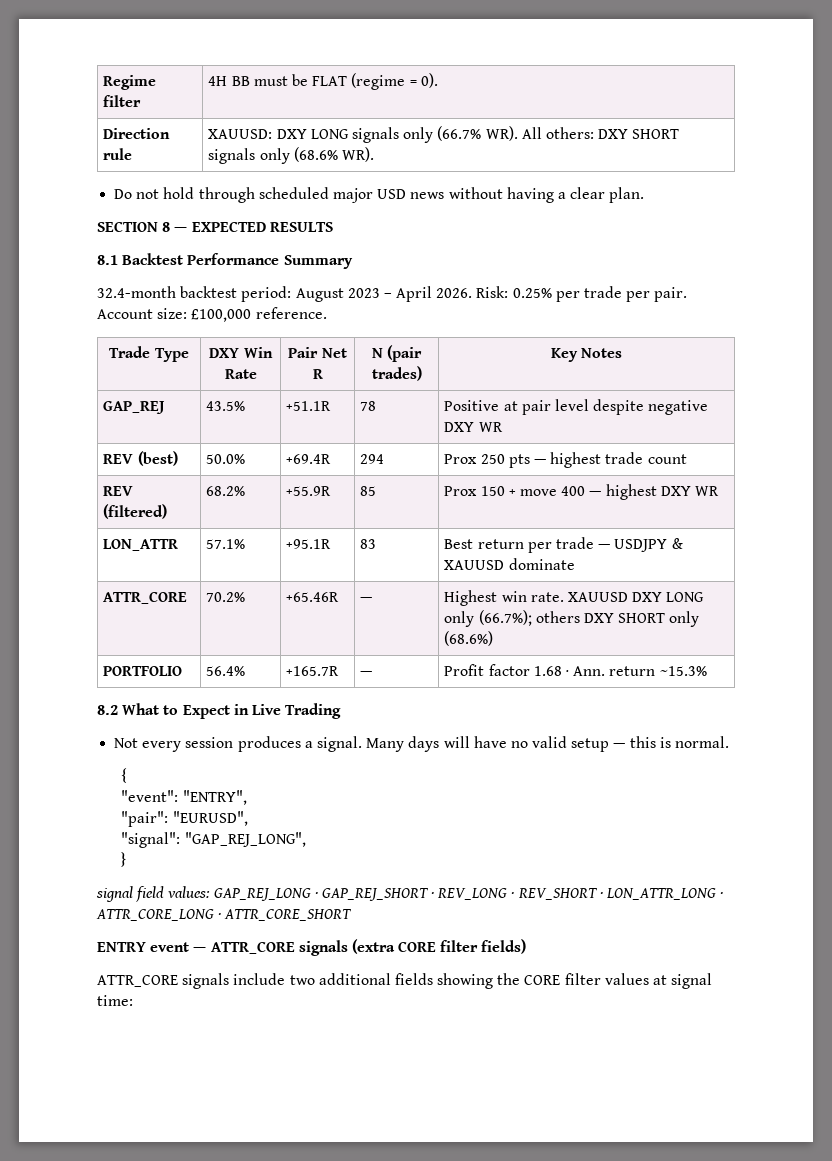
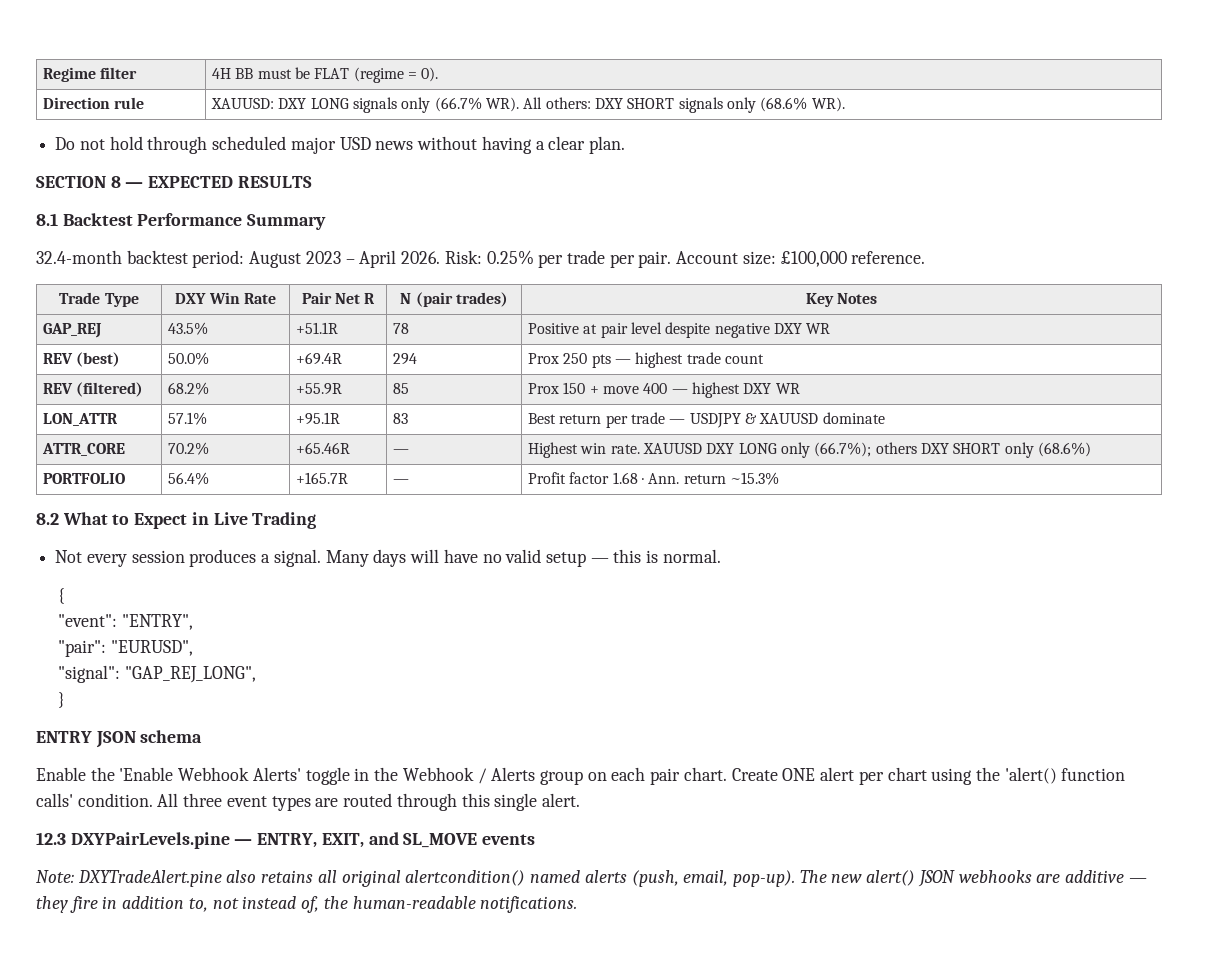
[96,886,724,902] [96,909,352,921] [97,939,527,956] [97,973,713,989] [97,995,133,1006] signal field values: GAP_REJ_LONG · GAP_REJ_SHORT · REV_LONG · REV_SHORT · LON_ATTR_LONG · ATTR_CORE_LONG · ATTR_CORE_SHORT // ENTRY event — ATTR_CORE signals (extra CORE filter fields) // ATTR_CORE signals include two additional fields showing the CORE filter values at signal time: -> [36,730,203,748] [36,767,1126,785] [36,793,580,811] [36,832,536,849] [36,870,1147,887] [36,896,578,913] ENTRY JSON schema // Enable the 'Enable Webhook Alerts' toggle in the Webhook / Alerts group on each pair chart. Create ONE alert per chart using the 'alert() function calls' condition. All three event types are routed through this single alert. // 12.3 DXYPairLevels.pine — ENTRY, EXIT, and SL_MOVE events // Note: DXYTradeAlert.pine also retains all original alertcondition() named alerts (push, email, pop-up). The new alert() JSON webhooks are additive — they fire in addition to, not instead of, the human-readable notifications.

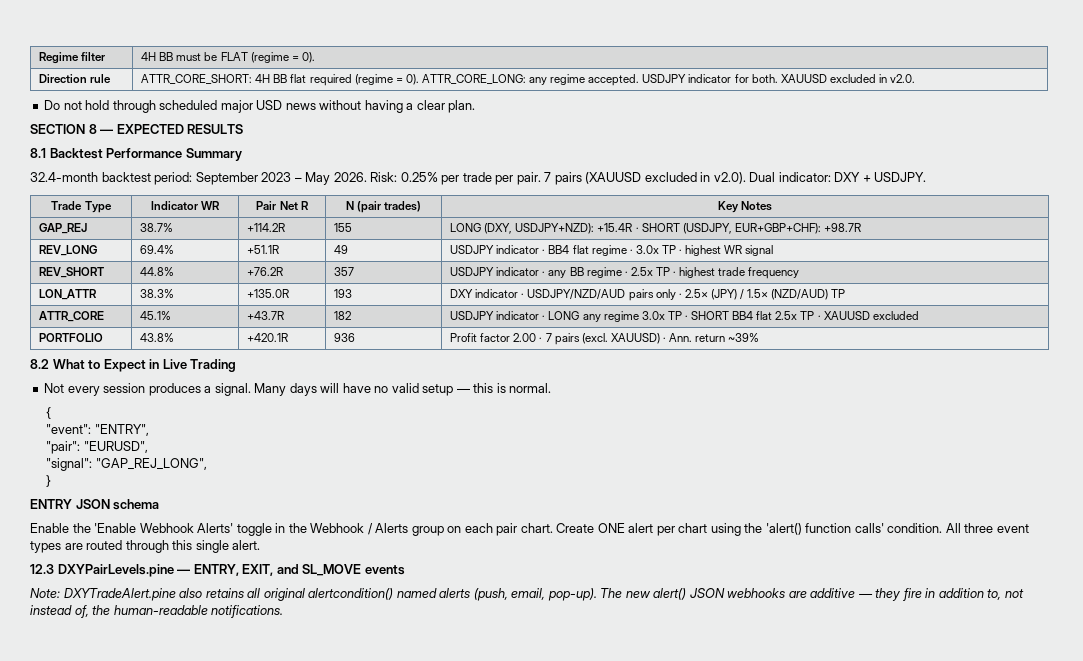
[211,97,845,113] XAUUSD: DXY LONG signals only (66.7% WR). All others: DXY SHORT signals only (68.6% WR). -> [141,74,916,86] ATTR_CORE_SHORT: 4H BB flat required (regime = 0). ATTR_CORE_LONG: any regime accepted. USDJPY indicator for both. XAUUSD excluded in v2.0.
[249,251,302,268] August -> [195,172,258,185] September
[359,250,397,268] April -> [305,172,331,185] May
[676,251,926,267] Account size: £100,000 reference. -> [544,172,927,185] 7 pairs (XAUUSD excluded in v2.0). Dual indicator: DXY + USDJPY.
[175,292,276,304] DXY Win Rate -> [150,201,221,210] Indicator WR
[168,322,209,335] [296,322,339,334] [393,323,410,334] [528,322,831,338] [43,352,121,367] [168,352,210,365] [296,352,343,365] [393,353,418,365] [528,352,764,368] [43,382,144,397] [168,382,210,395] [296,383,343,395] [393,383,410,394] [528,382,800,398] [43,413,119,426] [168,412,208,425] [296,412,341,425] [393,413,409,424] [528,412,885,428] [42,443,126,456] [168,442,210,455] [296,442,351,454] [393,449,410,454] [528,442,1091,458] [43,473,126,484] [168,472,210,485] [296,472,349,484] [393,479,410,484] [528,472,638,484] 43.5% | +51.1R | 78 | Positive at pair level despite negative DXY WR // REV (best) | 50.0% | +69.4R | 294 | Prox 250 pts — highest trade count // REV (filtered) | 68.2% | +55.9R | 85 | Prox 150 + move 400 — highest DXY WR // LON_ATTR | 57.1% | +95.1R | 83 | Best return per trade — USDJPY & XAUUSD dominate // ATTR_CORE | 70.2% | +65.46R | — | Highest win rate. XAUUSD DXY LONG only (66.7%); others DXY SHORT only (68.6%) // PORTFOLIO | 56.4% | +165.7R | — | Profit factor 1.68 -> [140,223,174,232] [247,223,286,232] [334,223,353,232] [450,223,861,234] [39,245,98,256] [140,245,175,254] [247,245,280,254] [334,245,349,254] [450,245,774,256] [39,267,105,278] [140,267,175,276] [247,267,284,276] [334,267,355,276] [450,267,800,279] [39,289,98,300] [140,289,175,298] [247,289,290,298] [334,289,353,298] [450,289,846,301] [39,311,105,322] [140,311,172,320] [247,311,285,320] [334,311,352,320] [450,311,919,322] [39,333,104,342] [140,333,175,342] [247,333,289,342] [334,333,356,342] [450,333,660,345] 38.7% | +114.2R | 155 | LONG (DXY, USDJPY+NZD): +15.4R · SHORT (USDJPY, EUR+GBP+CHF): +98.7R // REV_LONG | 69.4% | +51.1R | 49 | USDJPY indicator · BB4 flat regime · 3.0x TP · highest WR signal // REV_SHORT | 44.8% | +76.2R | 357 | USDJPY indicator · any BB regime · 2.5x TP · highest trade frequency // LON_ATTR | 38.3% | +135.0R | 193 | DXY indicator · USDJPY/NZD/AUD pairs only · 2.5× (JPY) / 1.5× (NZD/AUD) TP // ATTR_CORE | 45.1% | +43.7R | 182 | USDJPY indicator · LONG any regime 3.0x TP · SHORT BB4 flat 2.5x TP · XAUUSD excluded // PORTFOLIO | 43.8% | +420.1R | 936 | Profit factor 2.00 · 7 pairs (excl. XAUUSD)
[729,472,779,485] ~15.3% -> [728,333,760,342] ~39%

